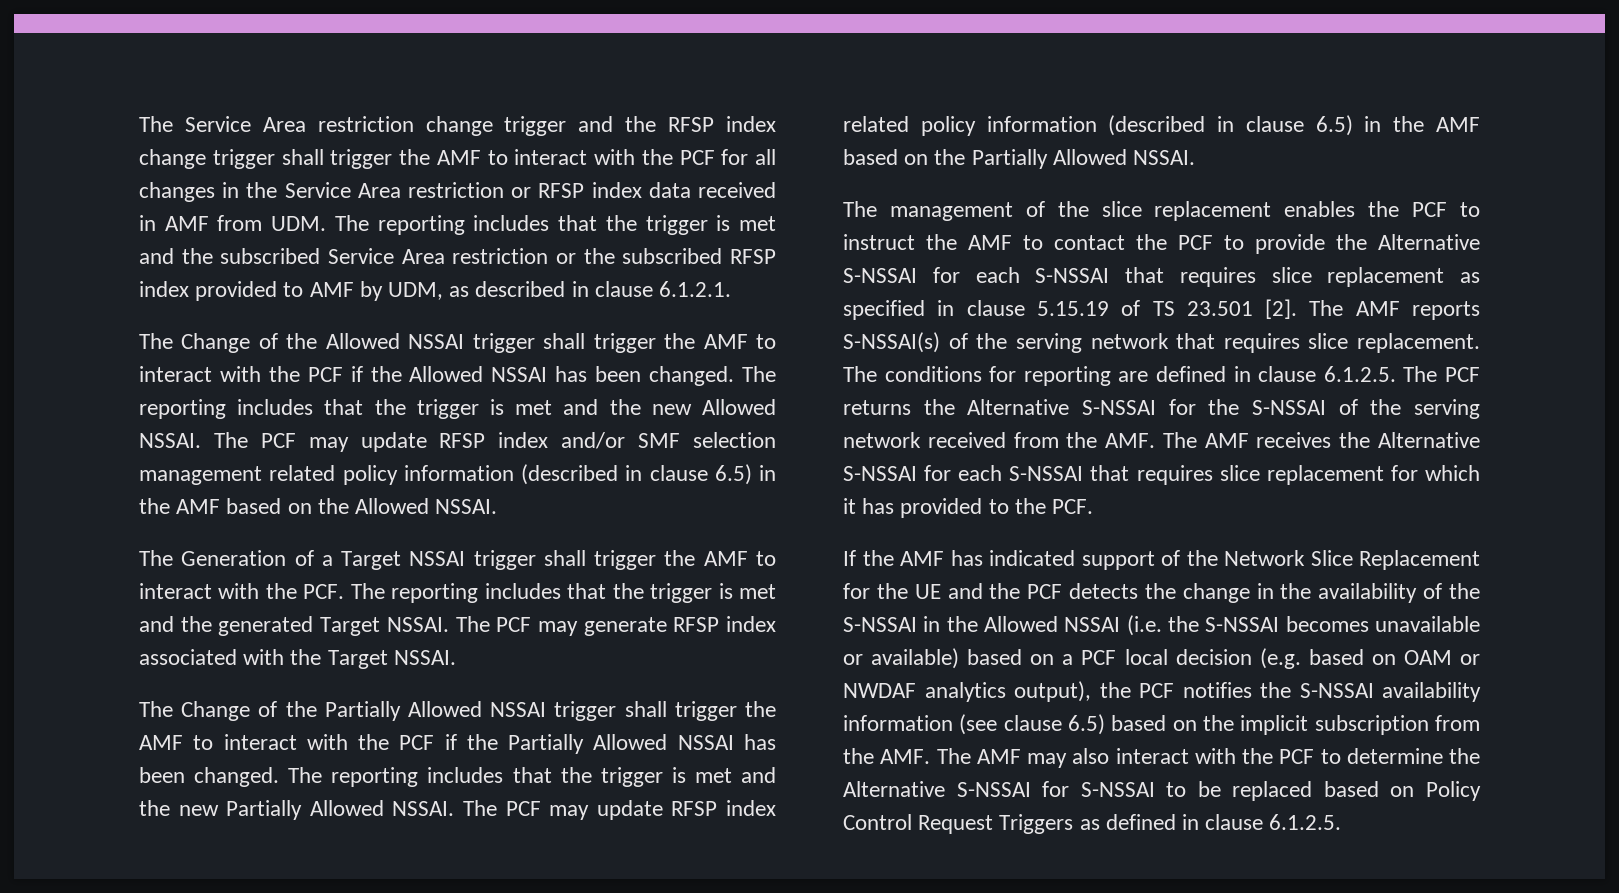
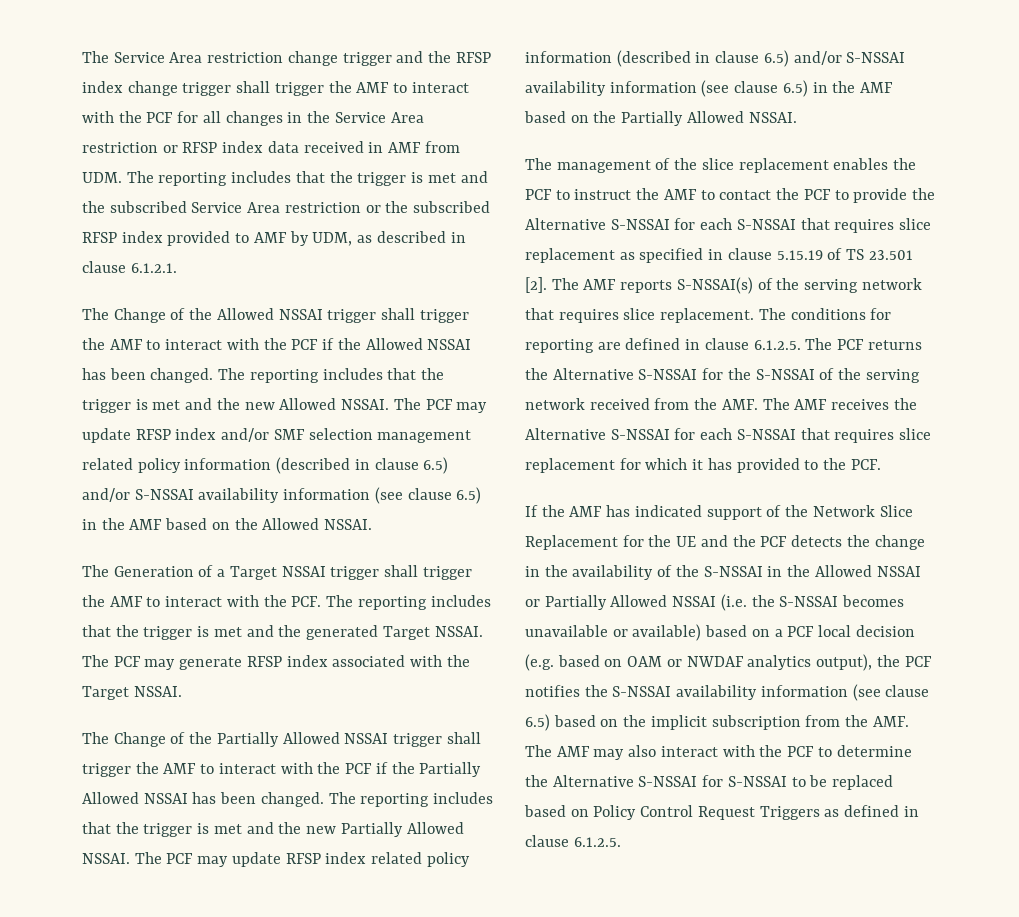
(752, 474) none -> [82,487,482,504] and/or S-NSSAI availability information (see clause 6.5)
(1353, 125) none -> [793,51,906,65] [525,80,808,97] and/or S-NSSAI availability information (see clause 6.5)
(1121, 624) none -> [525,595,717,610] or Partially Allowed NSSAI

